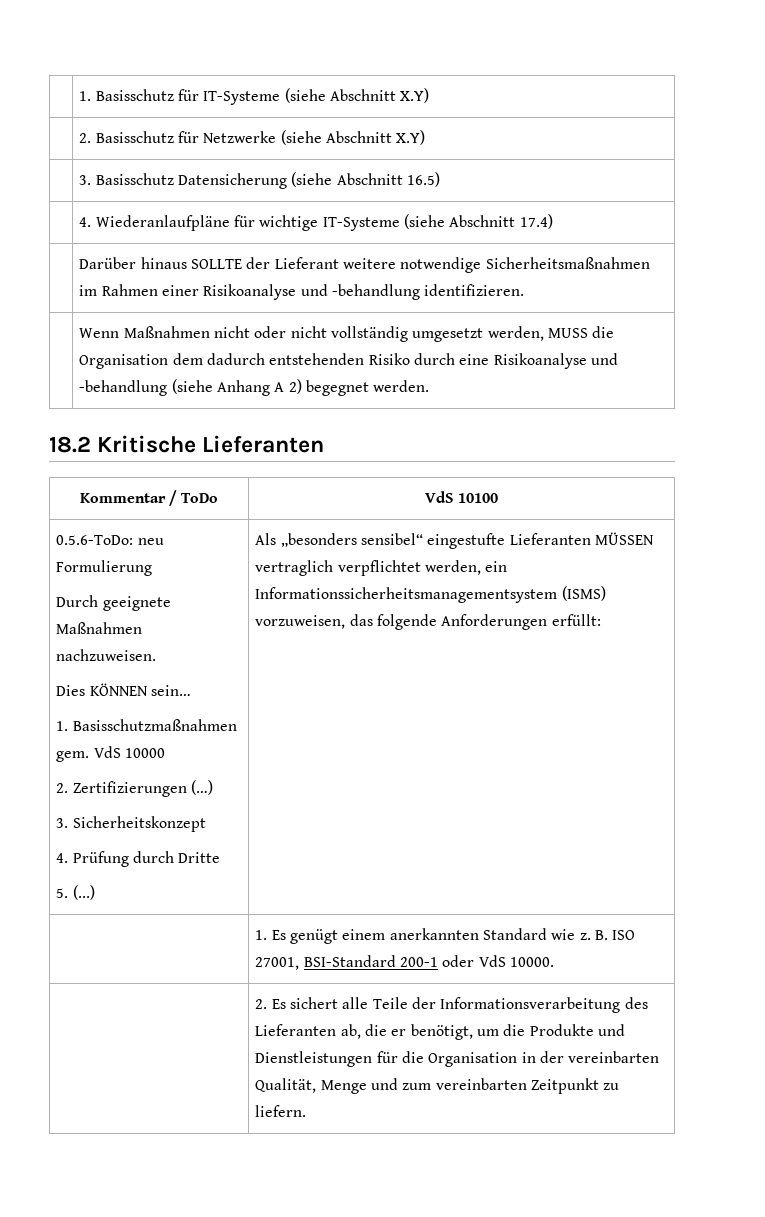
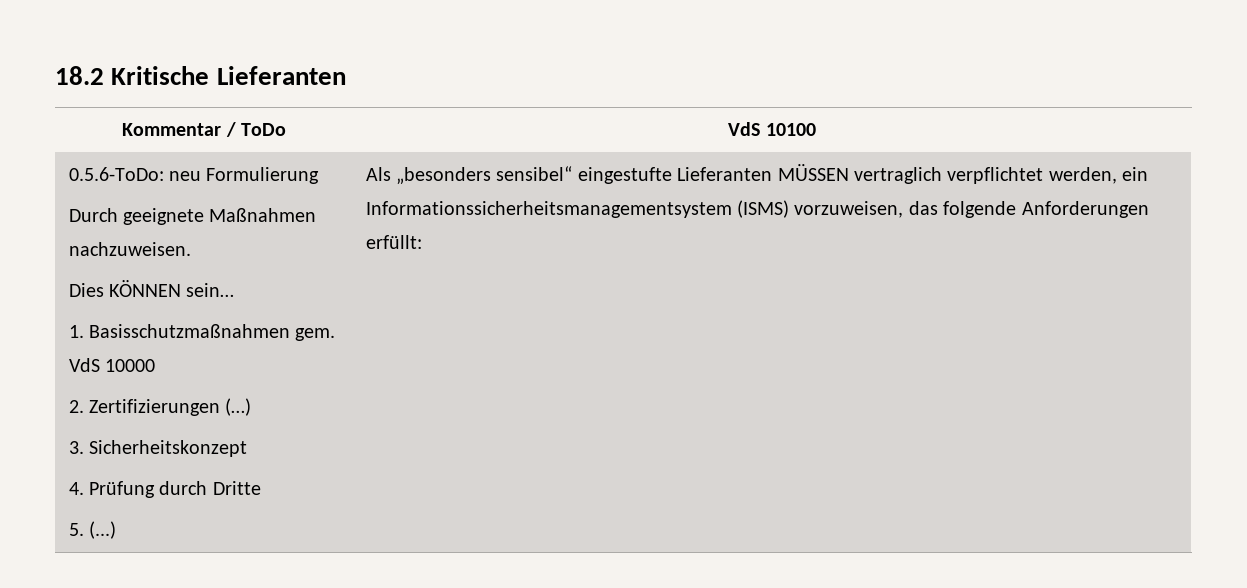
[79,88,430,105] [79,130,426,145] [79,172,440,189] [79,214,553,231] [79,257,650,273] [79,284,525,300] [79,326,615,342] [79,353,618,369] [79,379,430,396] | 1. Basisschutz für IT-Systeme (siehe Abschnitt X.Y) // | 2. Basisschutz für Netzwerke (siehe Abschnitt X.Y) // | 3. Basisschutz Datensicherung (siehe Abschnitt 16.5) // | 4. Wiederanlaufpläne für wichtige IT-Systeme (siehe Abschnitt 17.4) // | Darüber hinaus SOLLTE der Lieferant weitere notwendige Sicherheitsmaßnahmen im Rahmen einer Risikoanalyse und -behandlung identifizieren. // | Wenn Maßnahmen nicht oder nicht vollständig umgesetzt werden, MUSS die Organisation dem dadurch entstehenden Risiko durch eine Risikoanalyse und -behandlung (siehe Anhang A 2) begegnet werden. // -> (55, 75) none
[255,928,636,944] [255,955,554,970] [255,997,648,1013] [255,1024,625,1040] [255,1051,660,1067] [255,1078,620,1094] [255,1105,307,1117] // | 1. Es genügt einem anerkannten Standard wie z. B. ISO 27001, BSI-Standard 200-1 oder VdS 10000. // | 2. Es sichert alle Teile der Informationsverarbeitung des Lieferanten ab, die er benötigt, um die Produkte und Dienstleistungen für die Organisation in der vereinbarten Qualität, Menge und zum vereinbarten Zeitpunkt zu liefern. -> (422, 242) none

